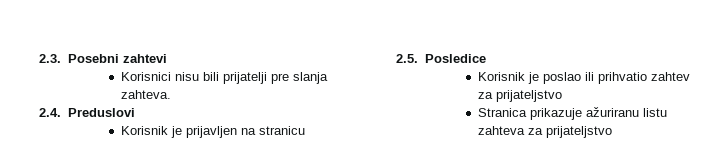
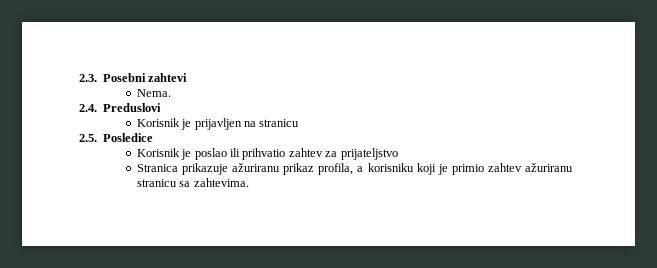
[120,72,328,84] [120,90,171,99] Korisnici nisu bili prijatelji pre slanja zahteva. -> [136,89,171,97] Nema.
[642,108,667,117] [477,126,612,138] listu zahteva za prijateljstvo -> [283,163,574,175] [136,178,249,187] prikaz profila, a korisniku koji je primio zahtev ažuriranu stranicu sa zahtevima.

